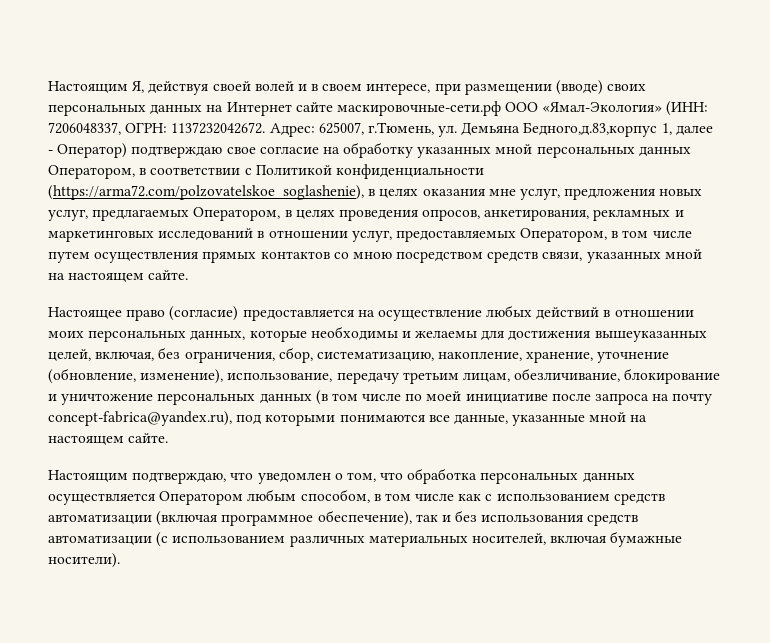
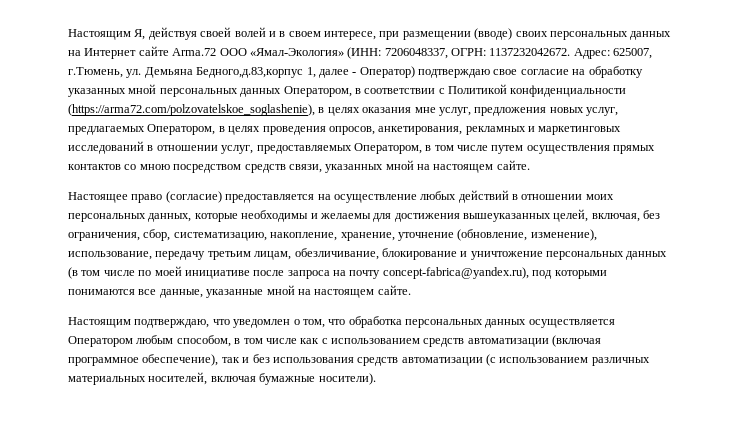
[336,101,501,116] маскировочные-сети.рф -> [172,48,217,56] Arma.72

